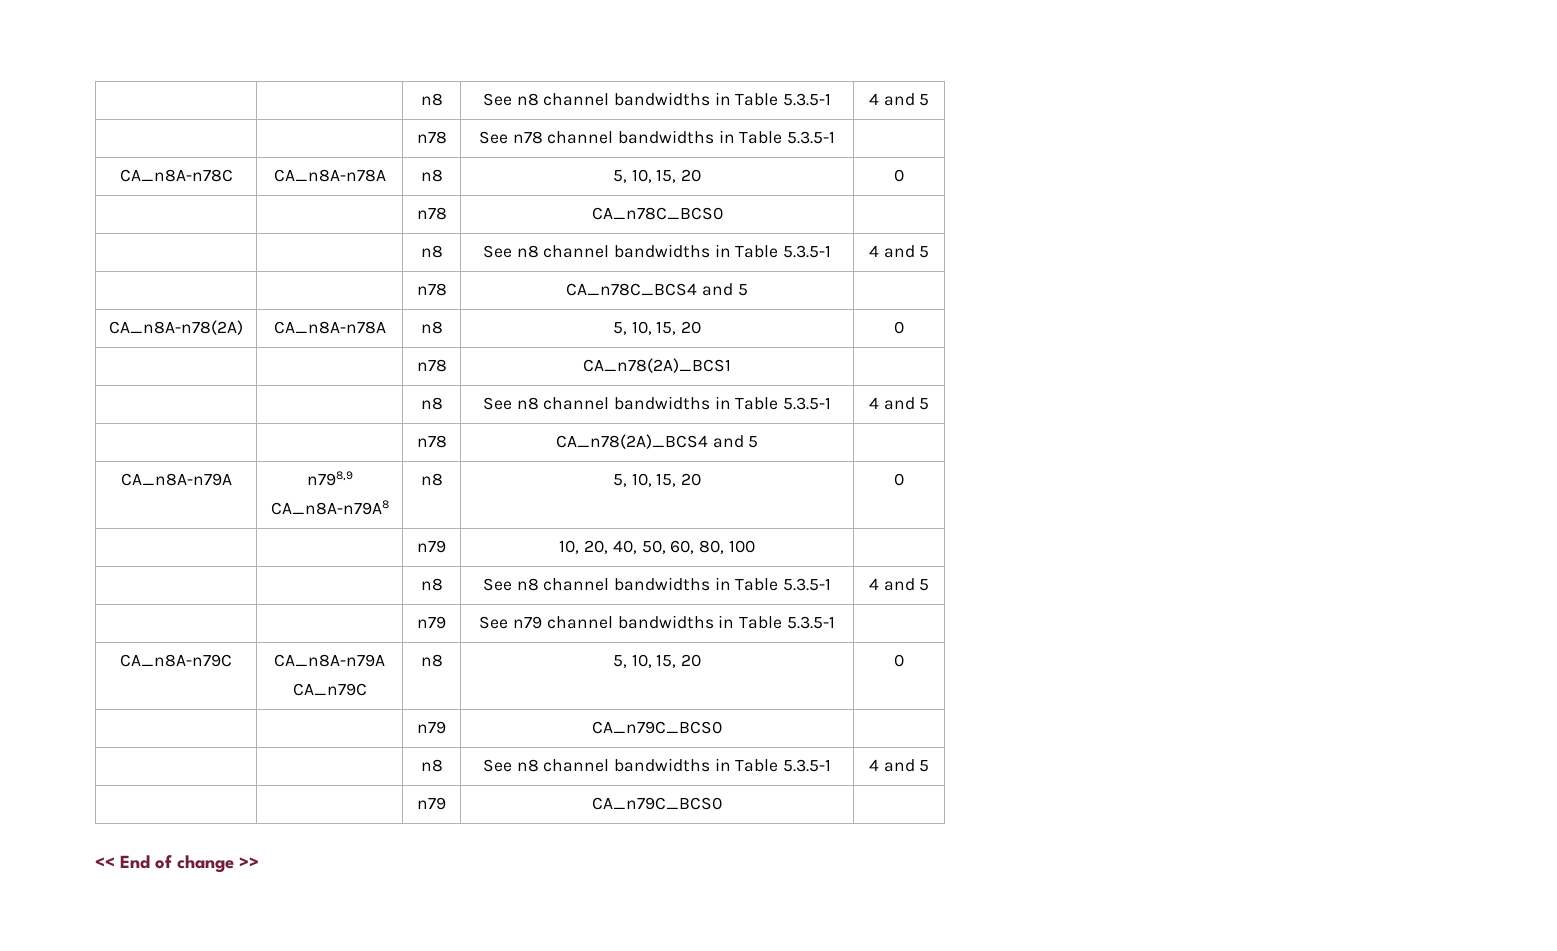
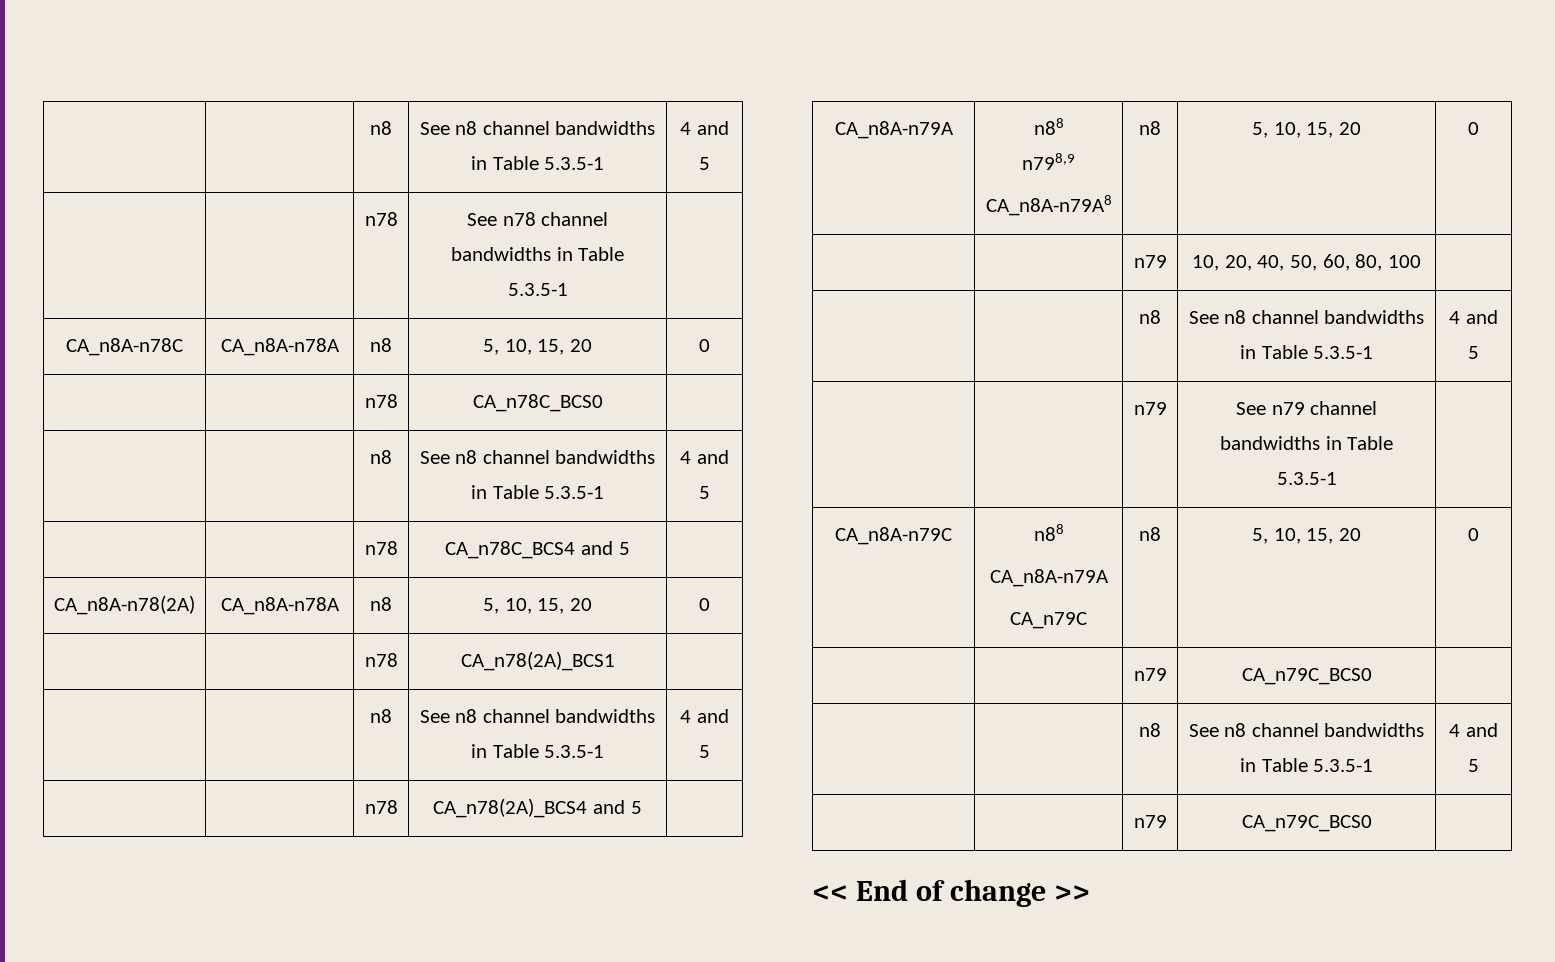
(232, 479) none -> [1033,118,1064,135] n88 //
(232, 660) none -> [1033,524,1064,541] n88 //

